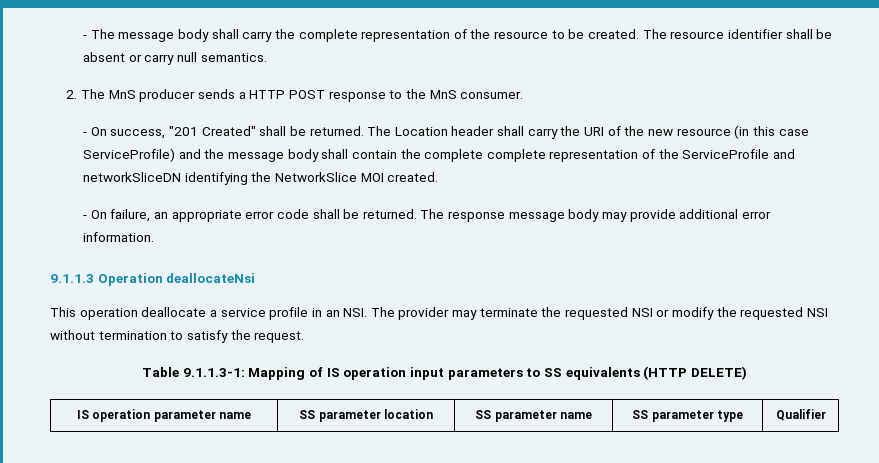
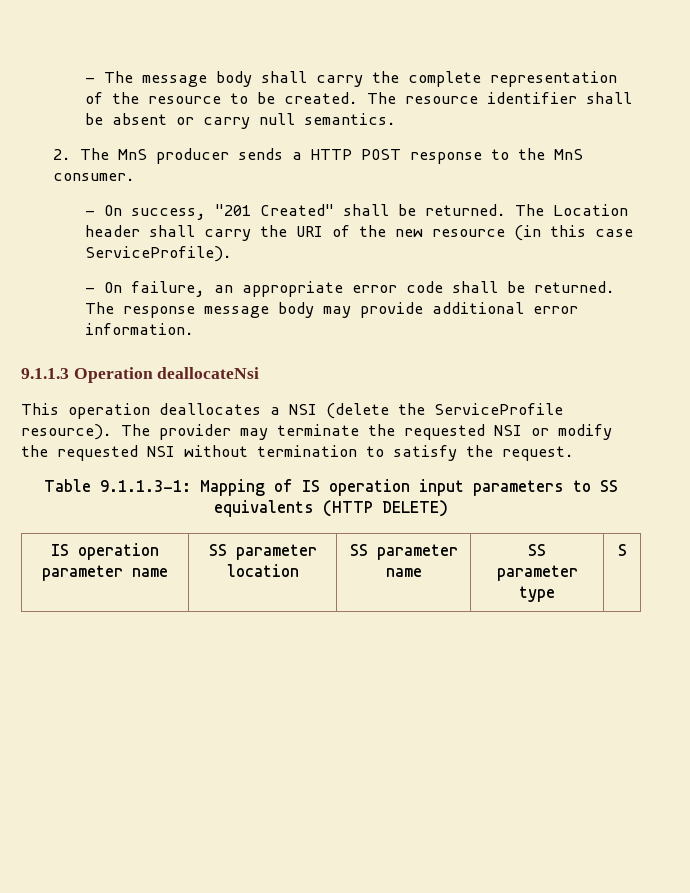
[82,148,796,162] [82,172,439,185] ServiceProfile) and the message body shall contain the complete complete representation of the ServiceProfile and networkSliceDN identifying the NetworkSlice MOI created. -> [84,246,232,262] ServiceProfile).
[141,307,368,320] deallocate a service profile in an NSI. -> [159,403,563,419] [21,424,112,440] deallocates a NSI (delete the ServiceProfile resource).
[775,409,826,421] Qualifier -> [617,544,627,556] S

